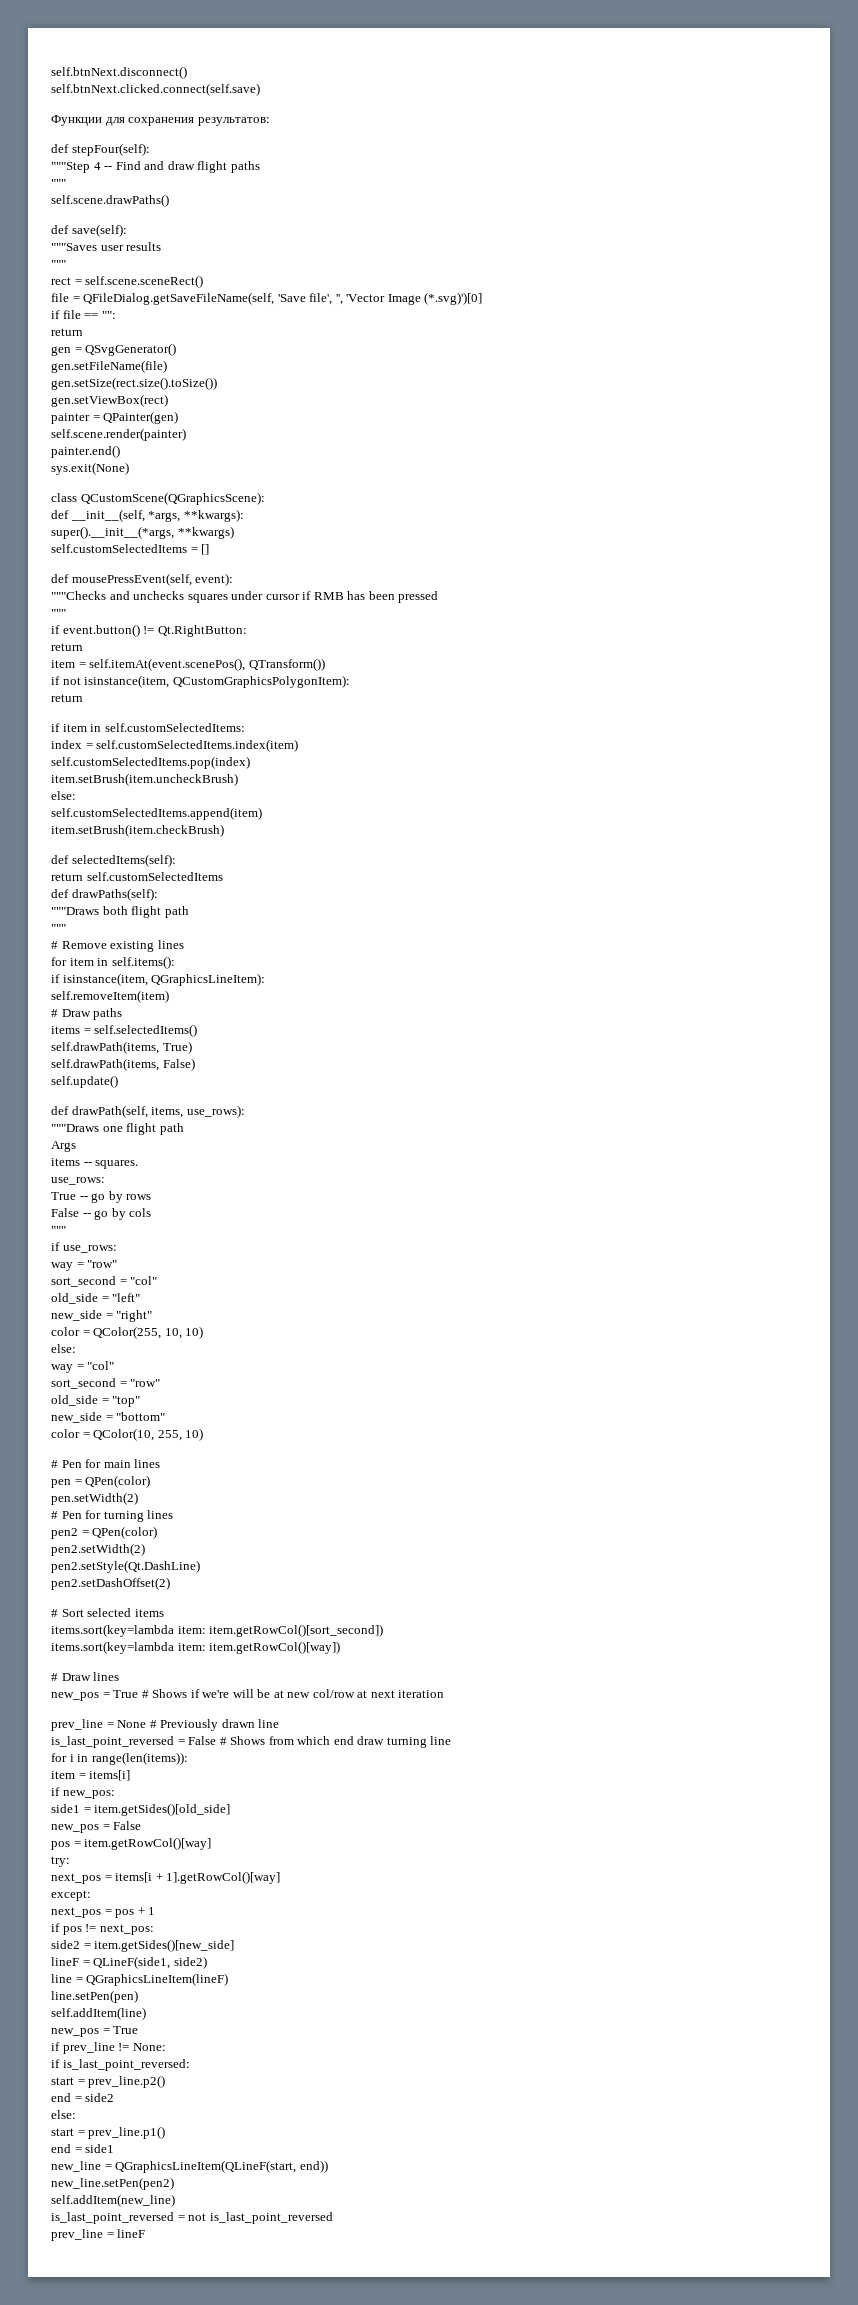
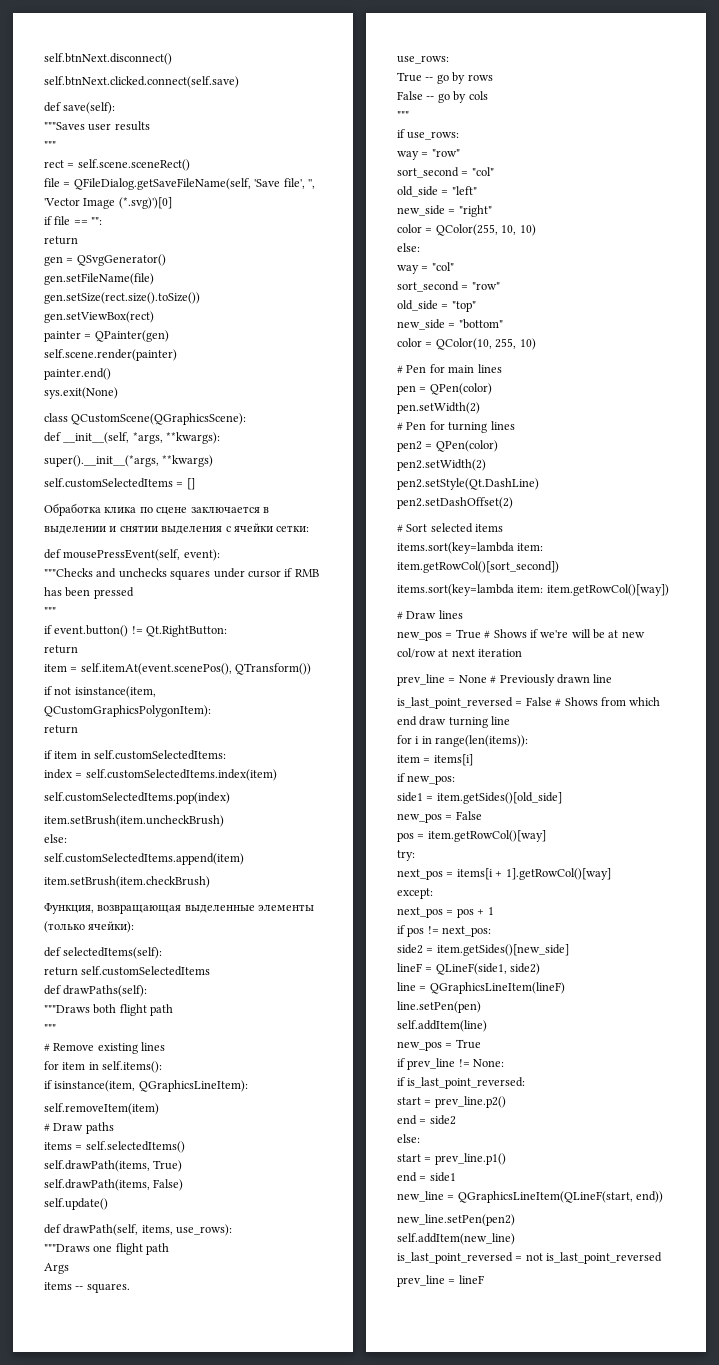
[51,115,270,126] [51,143,150,156] [51,161,260,173] [51,179,66,187] [51,194,169,207] // Функции для сохранения результатов: // def stepFour(self): // """Step 4 -- Find and draw flight paths // """ // self.scene.drawPaths() -> (239, 82) none
(210, 549) none -> [44,503,269,516] [44,523,310,534] // Обработка клика по сцене заключается в выделении и снятии выделения с ячейки сетки:
(224, 830) none -> [44,903,315,914] [44,921,135,933] // Функция, возвращающая выделенные элементы (только ячейки):

